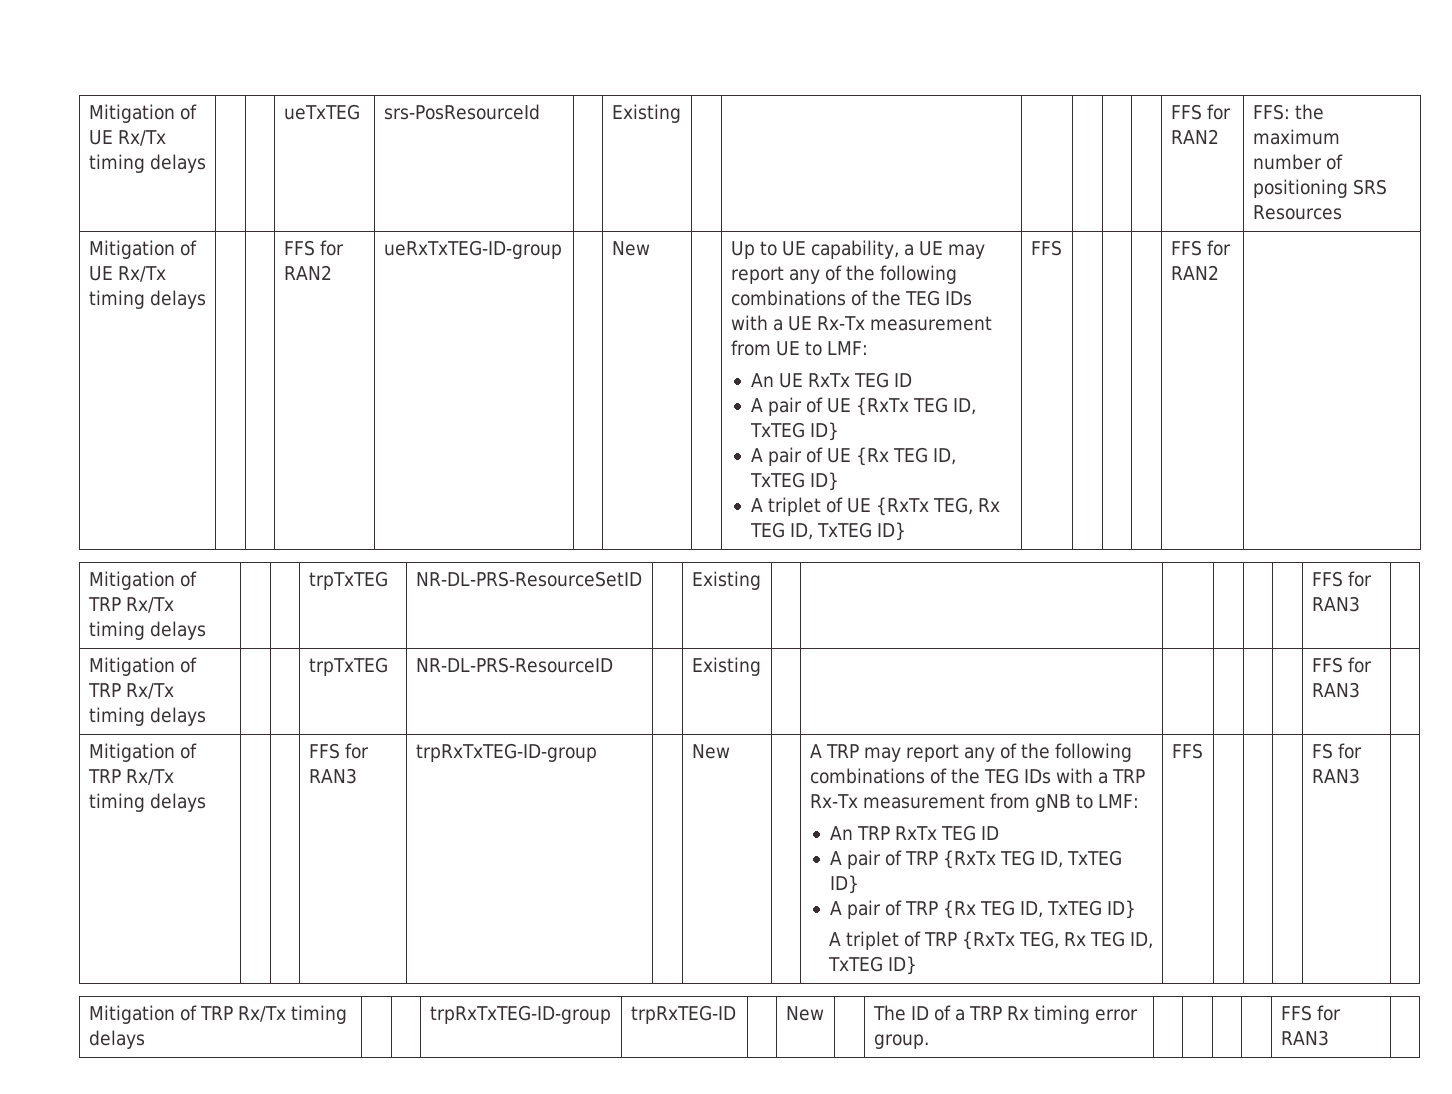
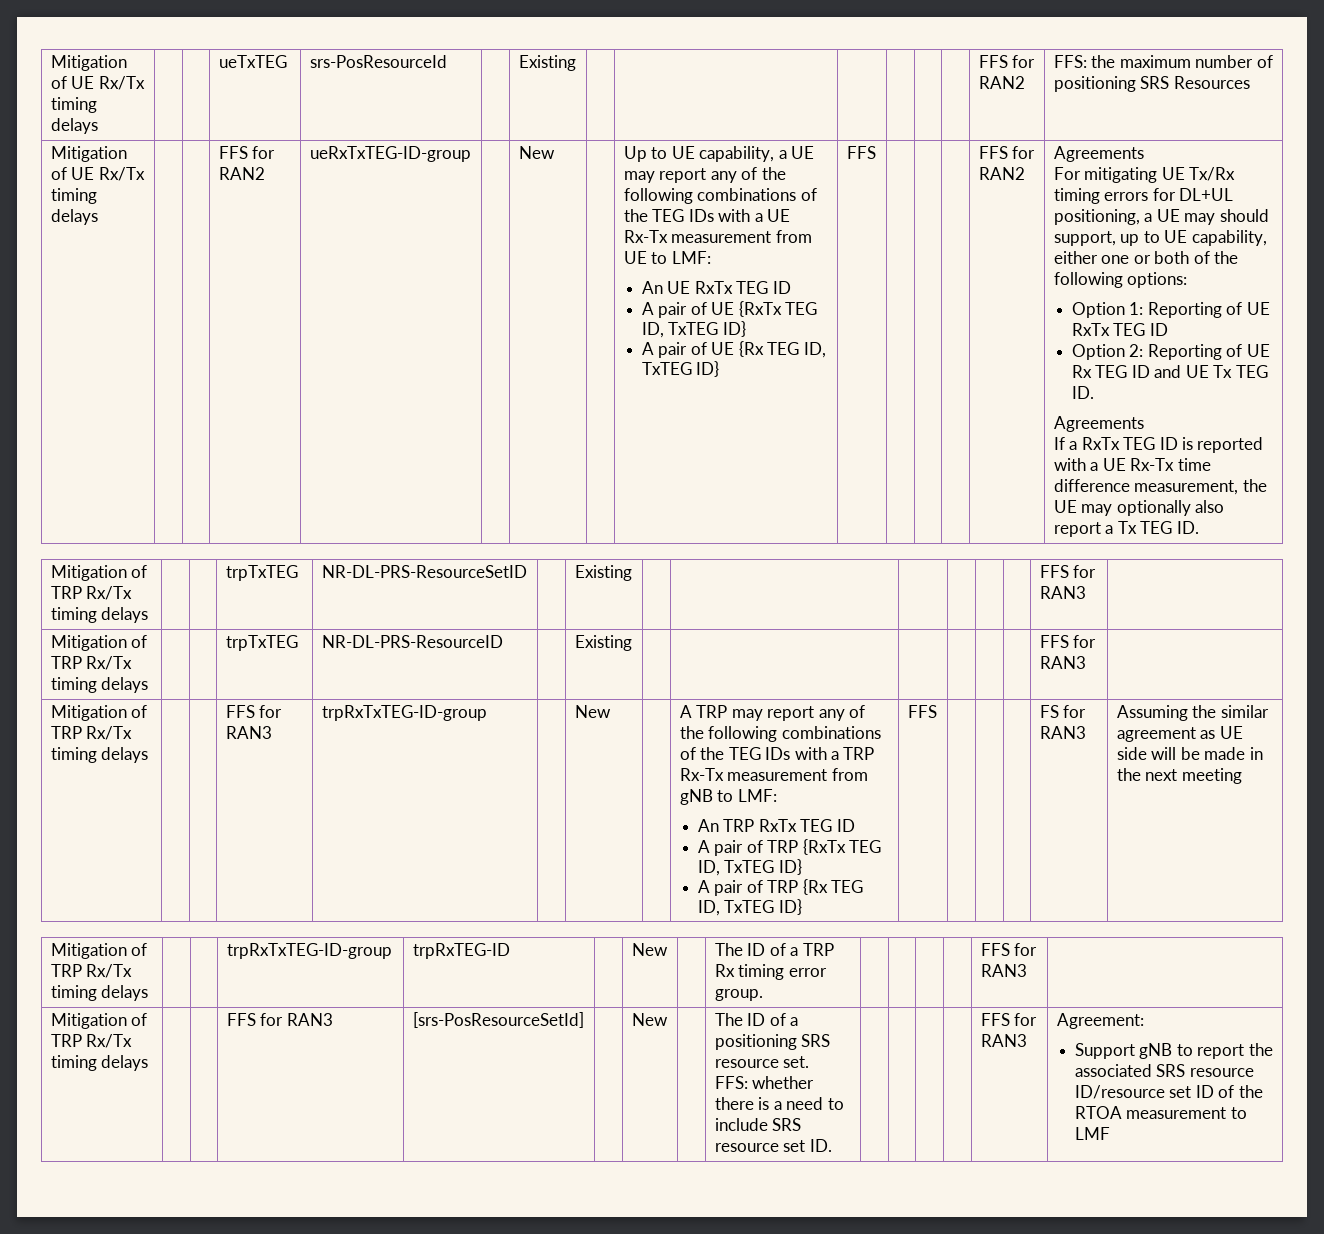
[750,497,1000,516] [749,522,906,541] [1030,240,1062,256] [1170,240,1231,256] [1170,265,1219,280] // A triplet of UE {RxTx TEG, Rx TEG ID, TxTEG ID} | FFS | | | | FFS for RAN2 | -> [846,146,876,159] [978,146,1036,159] [978,167,1025,180] [1053,146,1144,162] [1053,167,1236,183] [1053,188,1234,204] [1053,209,1269,225] [1053,230,1267,246] [1053,251,1238,264] [1053,272,1188,288] [1071,302,1270,318] [1071,323,1168,336] [1071,344,1270,360] [1071,365,1268,378] [1071,386,1094,399] [1053,416,1144,432] [1053,437,1264,453] [1053,458,1211,471] [1053,479,1267,495] [1053,500,1225,516] [1053,521,1199,537] | FFS | | | | FFS for RAN2 | Agreements // For mitigating UE Tx/Rx timing errors for DL+UL positioning, a UE may should support, up to UE capability, either one or both of the following options: // Option 1: Reporting of UE RxTx TEG ID // Option 2: Reporting of UE Rx TEG ID and UE Tx TEG ID. // Agreements // If a RxTx TEG ID is reported with a UE Rx-Tx time difference measurement, the UE may optionally also report a Tx TEG ID.
[829,931,1154,950] [828,956,918,975] [1171,743,1203,759] [1311,743,1362,759] [1311,768,1360,784] // A triplet of TRP {RxTx TEG, Rx TEG ID, TxTEG ID} | FFS | | | | FS for RAN3 | -> [907,705,937,718] [1039,705,1087,718] [1039,726,1086,739] [1116,705,1269,721] [1116,726,1243,742] [1116,747,1263,760] [1116,768,1242,784] | FFS | | | | FS for RAN3 | Assuming the similar agreement as UE side will be made in the next meeting
(1329, 1038) none -> [50,1013,148,1029] [50,1034,133,1048] [50,1055,149,1071] [226,1013,333,1026] [412,1012,584,1028] [631,1013,668,1026] [714,1013,799,1026] [714,1034,831,1050] [714,1056,810,1068] [714,1076,815,1089] [714,1097,844,1110] [714,1118,802,1131] [714,1139,832,1152] [980,1013,1038,1026] [980,1034,1027,1047] [1056,1013,1144,1029] [1074,1043,1273,1059] [1074,1064,1254,1077] [1074,1085,1263,1099] [1074,1106,1247,1119] [1074,1127,1110,1140] // Mitigation of TRP Rx/Tx timing delays | | | FFS for RAN3 | [srs-PosResourceSetId] | | New | | The ID of a positioning SRS resource set. // FFS: whether there is a need to include SRS resource set ID. | | | | | FFS for RAN3 | Agreement: // Support gNB to report the associated SRS resource ID/resource set ID of the RTOA measurement to LMF

